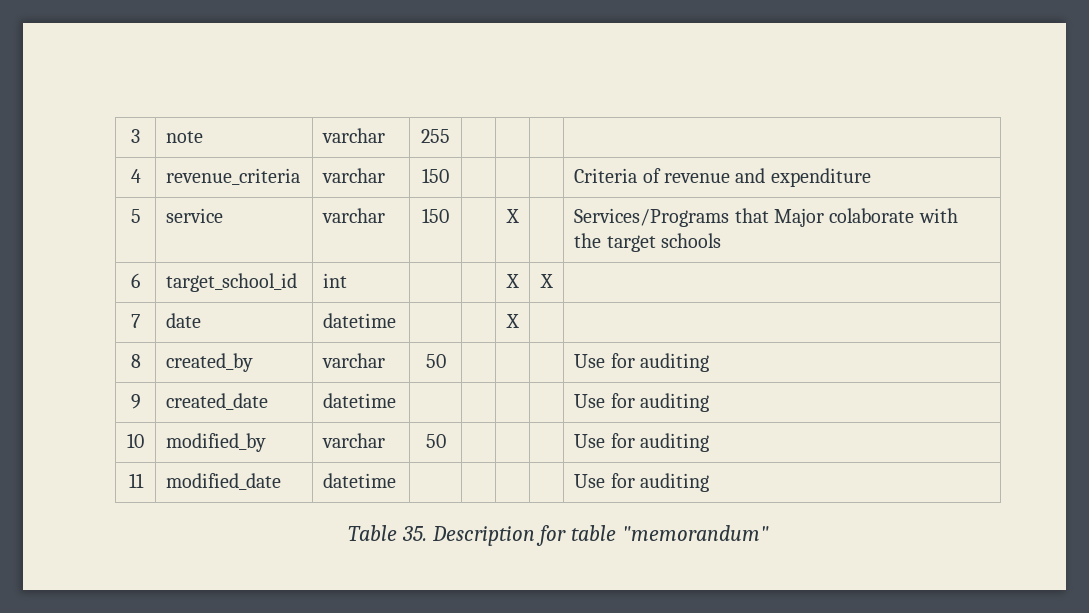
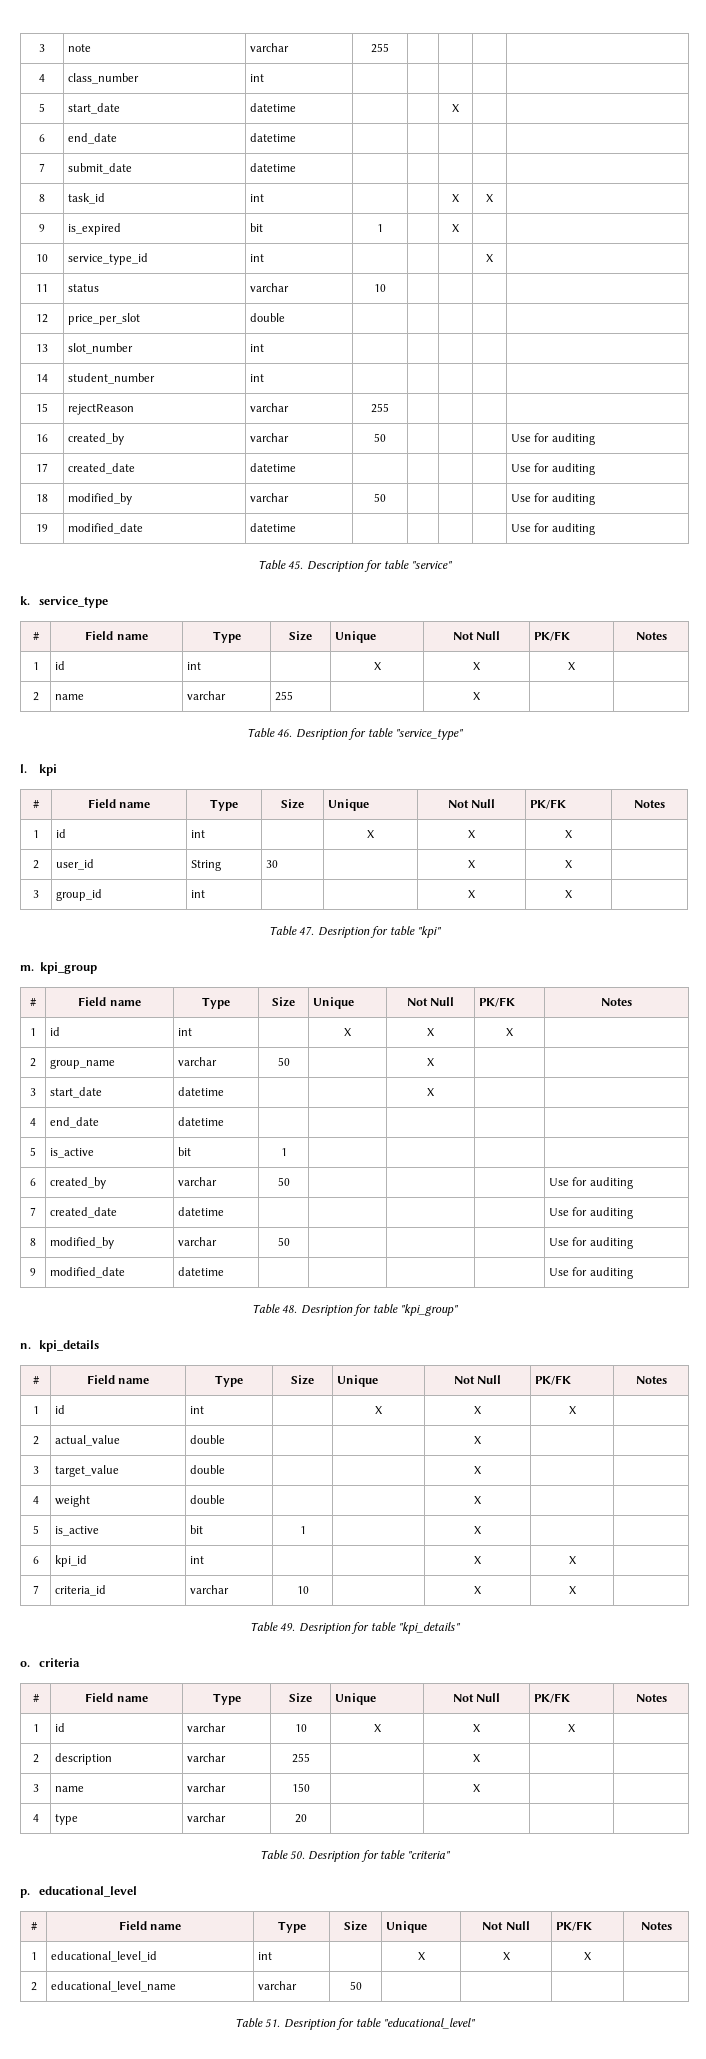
[166,168,301,185] [322,168,386,183] [422,168,449,183] [574,168,871,187] [130,209,141,223] [166,208,224,223] [322,208,386,223] [422,208,449,223] [506,209,519,223] [574,208,958,227] [574,233,722,252] [131,273,140,288] [166,273,298,292] [323,273,348,288] [506,274,519,288] [540,274,553,288] [131,314,140,328] [166,313,202,328] [323,313,397,328] [506,314,519,328] [130,354,141,368] [166,353,254,372] [322,353,386,368] [425,354,446,368] [574,353,710,372] [130,394,141,409] [166,393,269,410] [323,393,397,408] [574,393,710,412] [127,433,144,448] [166,433,267,452] [322,433,386,448] [425,434,446,448] [574,433,710,452] [128,473,144,488] [166,473,282,490] [323,473,397,488] [574,473,710,492] [347,525,427,541] revenue_criteria | varchar | 150 | | | | Criteria of revenue and expenditure // 5 | service | varchar | 150 | | X | | Services/Programs that Major colaborate with the target schools // 6 | target_school_id | int | | | X | X | // 7 | date | datetime | | | X | | // 8 | created_by | varchar | 50 | | | | Use for auditing // 9 | created_date | datetime | | | | | Use for auditing // 10 | modified_by | varchar | 50 | | | | Use for auditing // 11 | modified_date | datetime | | | | | Use for auditing // Table 35. -> [68,73,140,84] [250,74,265,82] [39,103,45,112] [68,103,121,114] [250,103,297,112] [452,104,460,112] [39,134,45,142] [68,133,118,144] [250,133,297,142] [39,163,45,172] [68,163,133,174] [250,163,297,172] [39,194,45,202] [68,193,106,204] [250,194,265,202] [452,194,460,202] [486,194,494,202] [39,224,45,232] [68,223,122,235] [250,223,264,232] [377,224,383,232] [452,224,460,232] [36,254,48,262] [68,253,149,265] [250,254,265,262] [486,254,494,262] [36,284,48,292] [68,284,100,292] [250,283,290,292] [374,284,386,292] [36,314,48,323] [68,313,141,325] [250,313,286,322] [36,344,48,352] [68,343,134,354] [250,344,265,352] [36,374,48,382] [68,373,156,384] [250,374,265,382] [36,403,48,412] [68,404,135,415] [250,403,290,412] [371,403,389,413] [36,434,48,442] [68,433,125,445] [250,433,290,442] [374,433,386,442] [511,433,595,445] [36,463,48,472] [68,463,136,474] [250,463,297,472] [511,463,595,475] [36,494,48,502] [68,493,133,505] [250,493,290,502] [374,493,386,502] [511,493,595,505] [36,524,48,532] [68,523,144,534] [250,523,297,532] [511,523,595,535] [258,560,304,570] class_number | int | | | | | // 5 | start_date | datetime | | | X | | // 6 | end_date | datetime | | | | | // 7 | submit_date | datetime | | | | | // 8 | task_id | int | | | X | X | // 9 | is_expired | bit | 1 | | X | | // 10 | service_type_id | int | | | | X | // 11 | status | varchar | 10 | | | | // 12 | price_per_slot | double | | | | | // 13 | slot_number | int | | | | | // 14 | student_number | int | | | | | // 15 | rejectReason | varchar | 255 | | | | // 16 | created_by | varchar | 50 | | | | Use for auditing // 17 | created_date | datetime | | | | | Use for auditing // 18 | modified_by | varchar | 50 | | | | Use for auditing // 19 | modified_date | datetime | | | | | Use for auditing // Table 45.
[622,525,770,541] "memorandum" -> [410,561,453,569] [20,596,108,608] [32,632,40,640] [85,631,148,640] [212,631,241,643] [289,631,312,641] [335,631,377,643] [452,631,501,640] [534,631,571,641] [635,632,667,640] [32,662,39,670] [55,661,66,670] [187,662,202,670] [373,662,382,670] [473,662,481,670] [568,662,576,670] [32,692,39,701] [55,694,85,700] [187,691,227,700] [275,691,294,701] [473,692,481,700] [247,728,464,740] [20,764,57,776] [33,800,40,808] [87,799,151,808] [210,799,238,811] [281,799,304,809] [328,799,370,811] [447,799,496,808] [530,799,567,809] [634,800,665,808] [33,830,39,838] [56,829,67,838] [191,830,206,838] [367,830,375,838] [468,830,476,838] [565,830,573,838] [33,860,39,869] [56,859,95,870] [191,860,222,871] [266,860,279,868] [468,860,476,868] [565,860,573,868] [33,890,39,898] [56,889,103,901] [191,890,206,898] [468,890,476,898] [565,890,573,898] [269,926,442,938] [20,962,98,974] [30,998,37,1006] [78,997,141,1006] [202,997,230,1009] [272,997,295,1007] [313,997,355,1009] [406,997,455,1006] [479,997,516,1007] [601,998,632,1006] [30,1028,36,1036] [50,1027,61,1036] [178,1028,193,1036] [344,1028,352,1036] [427,1028,435,1036] [506,1028,514,1036] [30,1058,36,1067] [50,1059,116,1069] [178,1057,218,1066] [277,1057,290,1066] [427,1058,435,1066] [30,1088,36,1096] [50,1087,103,1098] [178,1087,225,1096] [427,1088,435,1096] [30,1118,36,1126] [50,1117,100,1128] [178,1117,225,1126] [30,1147,36,1156] [50,1148,95,1158] [178,1147,192,1156] [280,1148,287,1156] [30,1178,36,1186] [50,1177,107,1189] [178,1177,218,1186] [277,1177,290,1186] [549,1177,633,1189] [30,1207,36,1216] [50,1207,118,1218] [178,1207,225,1216] [549,1207,633,1219] [30,1238,36,1246] [50,1237,115,1249] [178,1237,218,1246] [277,1237,290,1246] [549,1237,633,1249] [30,1268,36,1276] [50,1267,126,1278] [178,1267,225,1276] [549,1267,633,1279] [252,1304,459,1316] [20,1340,99,1352] [32,1376,40,1384] [86,1375,150,1384] [215,1375,243,1387] [291,1375,314,1385] [337,1375,379,1387] [453,1375,502,1384] [535,1375,572,1385] [635,1376,667,1384] [32,1406,39,1414] [55,1405,66,1414] [190,1406,205,1414] [375,1406,383,1414] [474,1406,482,1414] [568,1406,577,1414] [32,1436,39,1445] [55,1435,121,1446] [190,1435,226,1444] [474,1436,482,1444] [32,1466,39,1474] [55,1465,120,1477] [190,1465,226,1474] [474,1466,482,1474] [32,1496,39,1504] [55,1495,91,1507] [190,1495,226,1504] [474,1496,482,1504] [32,1525,39,1534] [55,1526,100,1536] [190,1525,204,1534] [299,1526,306,1534] [474,1526,482,1534] [32,1556,39,1564] [55,1555,88,1567] [190,1556,205,1564] [474,1556,482,1564] [568,1556,577,1564] [32,1585,39,1594] [55,1585,107,1596] [190,1585,230,1594] [296,1586,309,1594] [474,1586,482,1594] [568,1586,577,1594] [250,1622,461,1634] [20,1658,80,1667] [32,1694,40,1702] [85,1693,148,1702] [212,1693,241,1705] [289,1693,312,1703] [335,1693,377,1705] [452,1693,501,1702] [534,1693,571,1703] [635,1694,667,1702] [32,1724,39,1732] [55,1723,66,1732] [187,1723,227,1732] [294,1724,307,1732] [373,1724,382,1732] [473,1724,481,1732] [568,1724,576,1732] [32,1754,39,1763] [55,1753,113,1765] [187,1753,227,1762] [291,1753,310,1763] [473,1754,481,1762] [32,1784,39,1792] [55,1786,85,1792] [187,1783,227,1792] [291,1783,310,1792] [473,1784,481,1792] [32,1814,39,1822] [55,1814,79,1825] [187,1813,227,1822] [294,1814,307,1823] [259,1850,452,1862] [20,1886,137,1898] [30,1922,38,1930] [118,1921,182,1930] [277,1921,306,1933] [344,1921,367,1931] [386,1921,428,1933] [482,1921,530,1930] [556,1921,593,1931] [640,1922,672,1930] [30,1952,37,1960] [51,1951,158,1962] [258,1952,273,1960] [417,1952,426,1960] [502,1952,511,1960] [584,1952,592,1960] [30,1982,37,1991] [51,1981,177,1992] [258,1981,298,1990] [349,1981,362,1990] [235,2018,476,2030] "service" // k. service_type // # | Field name | Type | Size | Unique | Not Null | PK/FK | Notes // 1 | id | int | | X | X | X | // 2 | name | varchar | 255 | | X | | // Table 46. Desription for table "service_type" // l. kpi // # | Field name | Type | Size | Unique | Not Null | PK/FK | Notes // 1 | id | int | | X | X | X | // 2 | user_id | String | 30 | | X | X | // 3 | group_id | int | | | X | X | // Table 47. Desription for table "kpi" // m. kpi_group // # | Field name | Type | Size | Unique | Not Null | PK/FK | Notes // 1 | id | int | | X | X | X | // 2 | group_name | varchar | 50 | | X | | // 3 | start_date | datetime | | | X | | // 4 | end_date | datetime | | | | | // 5 | is_active | bit | 1 | | | | // 6 | created_by | varchar | 50 | | | | Use for auditing // 7 | created_date | datetime | | | | | Use for auditing // 8 | modified_by | varchar | 50 | | | | Use for auditing // 9 | modified_date | datetime | | | | | Use for auditing // Table 48. Desription for table "kpi_group" // n. kpi_details // # | Field name | Type | Size | Unique | Not Null | PK/FK | Notes // 1 | id | int | | X | X | X | // 2 | actual_value | double | | | X | | // 3 | target_value | double | | | X | | // 4 | weight | double | | | X | | // 5 | is_active | bit | 1 | | X | | // 6 | kpi_id | int | | | X | X | // 7 | criteria_id | varchar | 10 | | X | X | // Table 49. Desription for table "kpi_details" // o. criteria // # | Field name | Type | Size | Unique | Not Null | PK/FK | Notes // 1 | id | varchar | 10 | X | X | X | // 2 | description | varchar | 255 | | X | | // 3 | name | varchar | 150 | | X | | // 4 | type | varchar | 20 | | | | // Table 50. Desription for table "criteria" // p. educational_level // # | Field name | Type | Size | Unique | Not Null | PK/FK | Notes // 1 | educational_level_id | int | | X | X | X | // 2 | educational_level_name | varchar | 50 | | | | // Table 51. Desription for table "educational_level"

